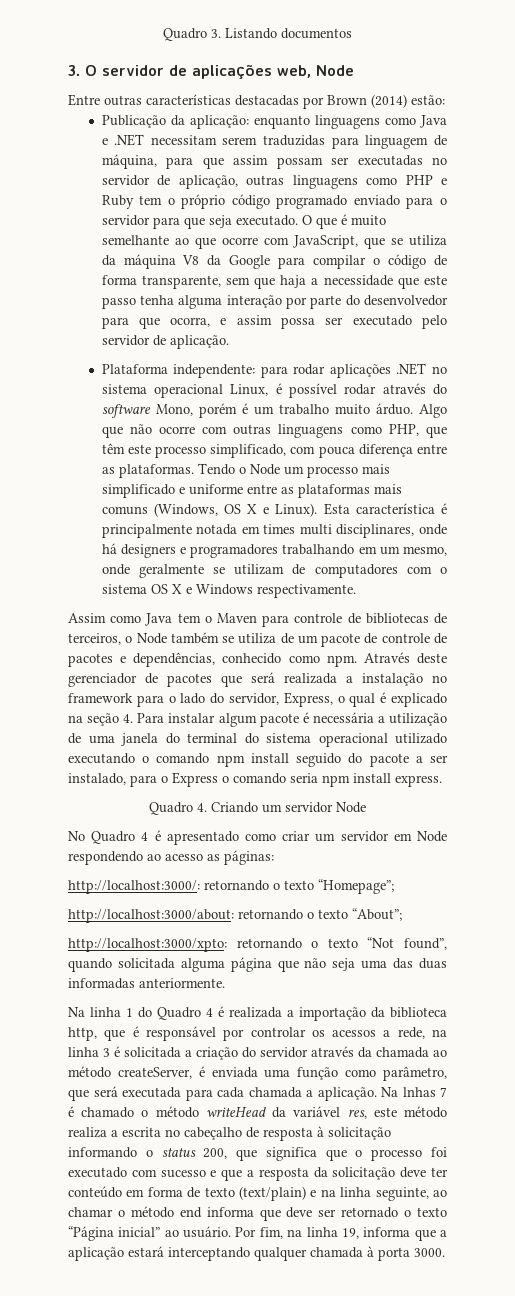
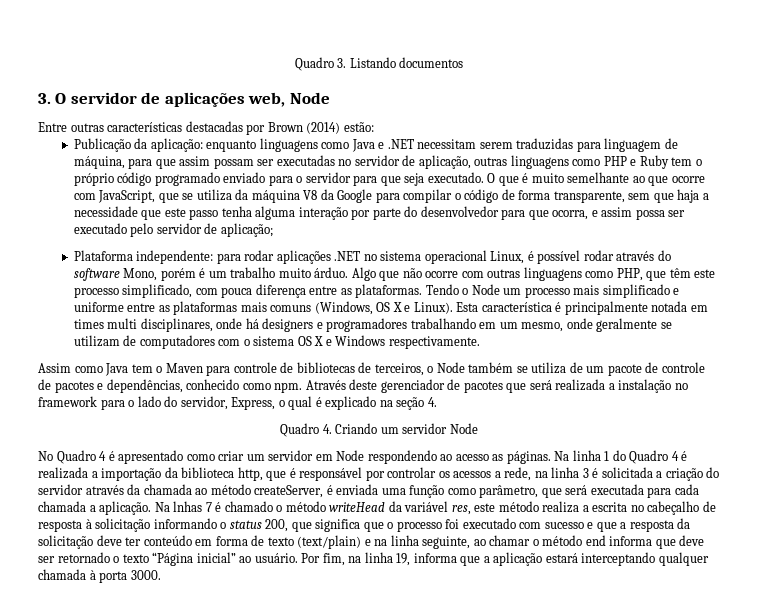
[169,335,229,349] aplicação. -> [220,223,273,237] aplicação;
[137,712,447,727] [68,733,447,747] [68,753,449,767] [68,772,442,787] Para instalar algum pacote é necessária a utilização de uma janela do terminal do sistema operacional utilizado executando o comando npm install seguido do pacote a ser instalado, para o Express o comando seria npm install express. -> (437, 402) none
[224,850,274,865] [68,879,394,894] [68,908,402,923] [68,937,448,952] [68,957,448,972] [68,978,225,989] páginas: // http://localhost:3000/: retornando o texto “Homepage”; // http://localhost:3000/about: retornando o texto “About”; // http://localhost:3000/xpto: retornando o texto “Not found”, quando solicitada alguma página que não seja uma das duas informadas anteriormente. // -> [506,451,551,464] páginas.

